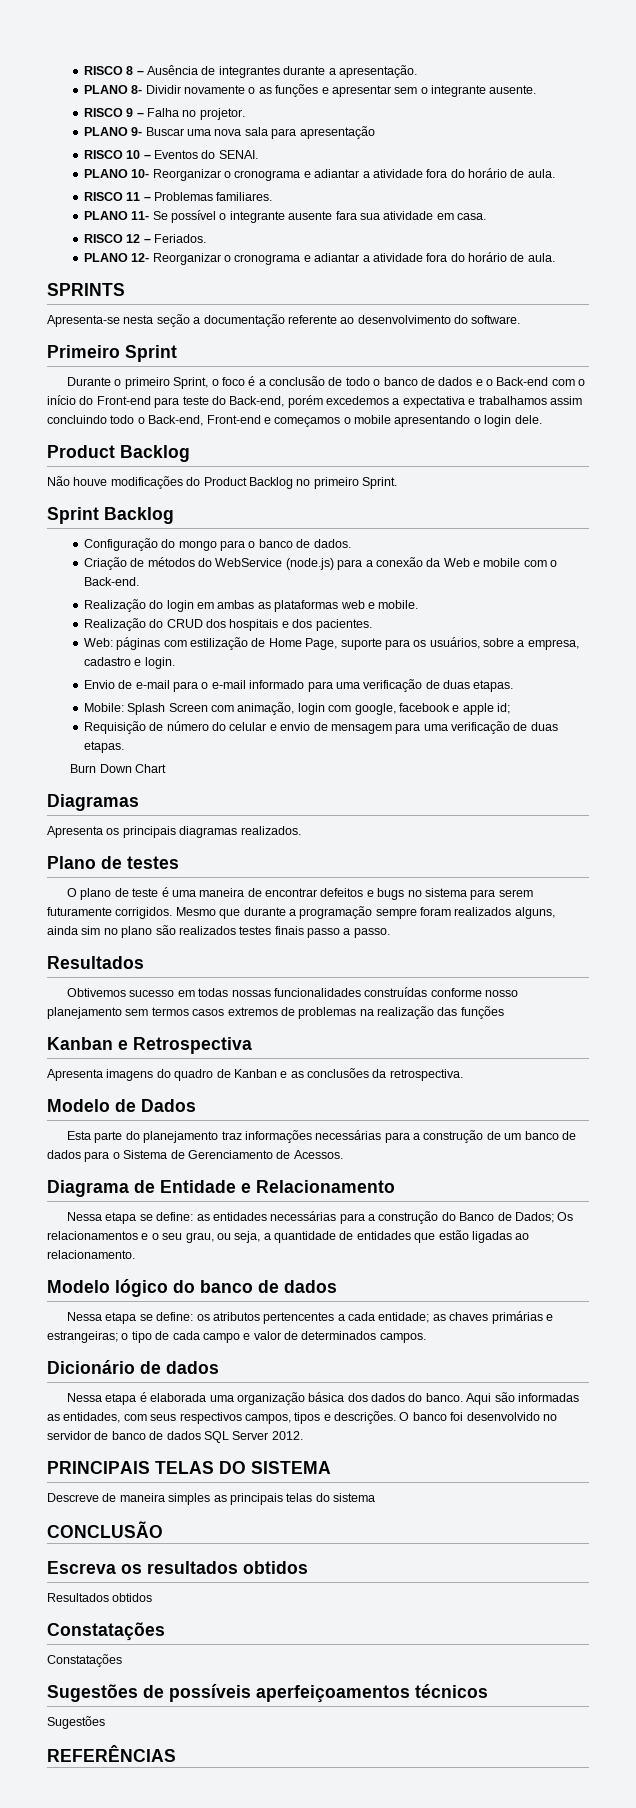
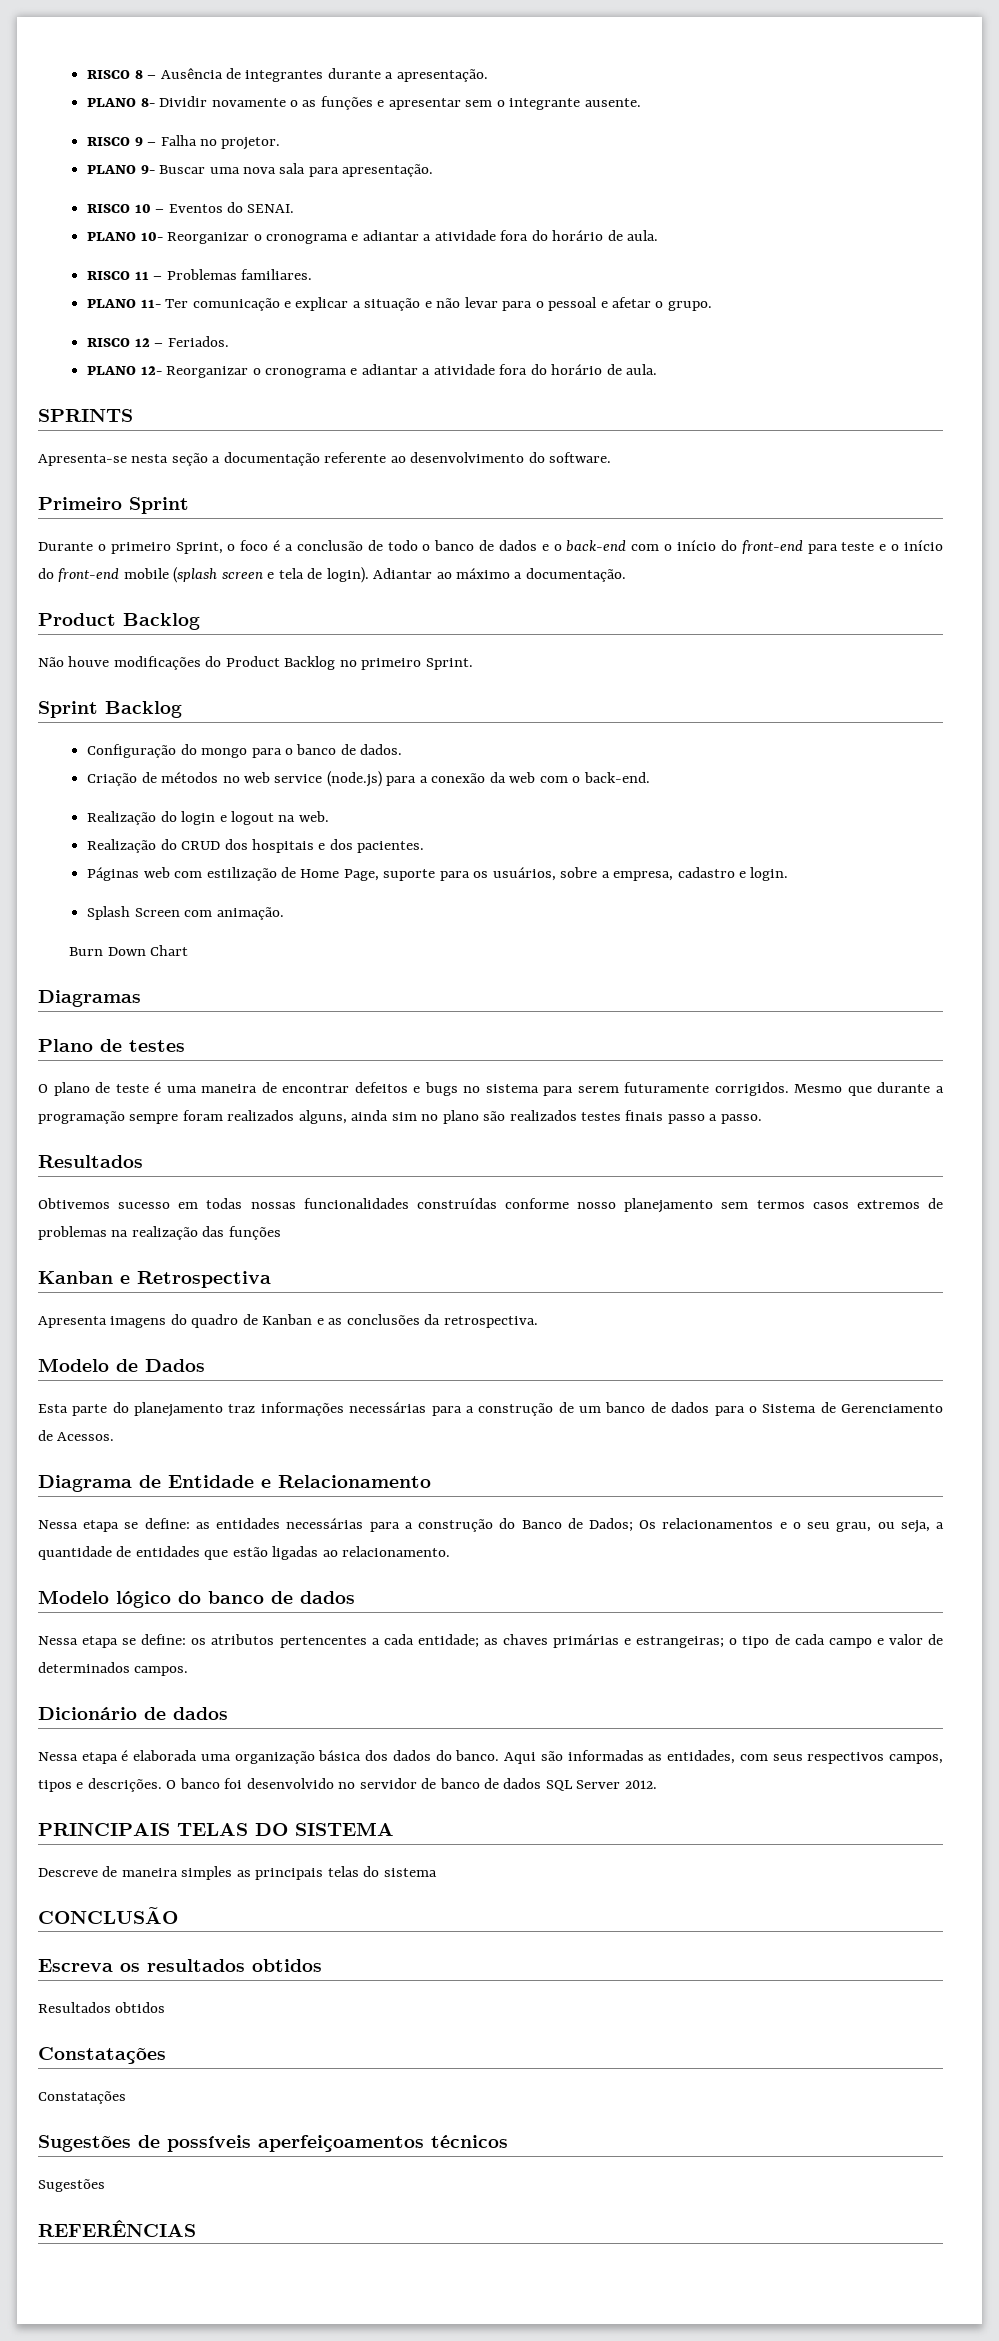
[299,126,375,139] apresentação -> [342,164,434,177] apresentação.
[152,210,487,223] Se possível o integrante ausente fara sua atividade em casa. -> [165,297,712,311] Ter comunicação e explicar a situação e não levar para o pessoal e afetar o grupo.
[496,377,549,386] Back-end -> [566,540,627,552] back-end
[96,396,151,405] Front-end -> [741,540,803,554] front-end
[211,395,582,408] [47,415,542,427] do Back-end, porém excedemos a expectativa e trabalhamos assim concluindo todo o Back-end, Front-end e começamos o mobile apresentando o login dele. -> [879,540,943,551] [38,567,626,583] e o início do front-end mobile (splash screen e tela de login). Adiantar ao máximo a documentação.
[198,558,283,567] do WebService -> [222,772,323,783] no web service
[443,558,558,567] [83,577,139,586] Web e mobile com o Back-end. -> [509,772,650,783] web com o back-end.
[197,600,419,612] em ambas as plataformas web e mobile. -> [219,811,329,825] e logout na web.
[83,637,161,650] Web: páginas -> [87,867,170,881] Páginas web
[83,679,514,692] [83,702,511,715] [83,721,558,734] [83,741,124,753] Envio de e-mail para o e-mail informado para uma verificação de duas etapas. // Mobile: Splash Screen com animação, login com google, facebook e apple id; // Requisição de número do celular e envio de mensagem para uma verificação de duas etapas. -> [87,906,284,920] Splash Screen com animação.
[47,826,301,838] // Apresenta os principais diagramas realizados. -> (141, 998) none

